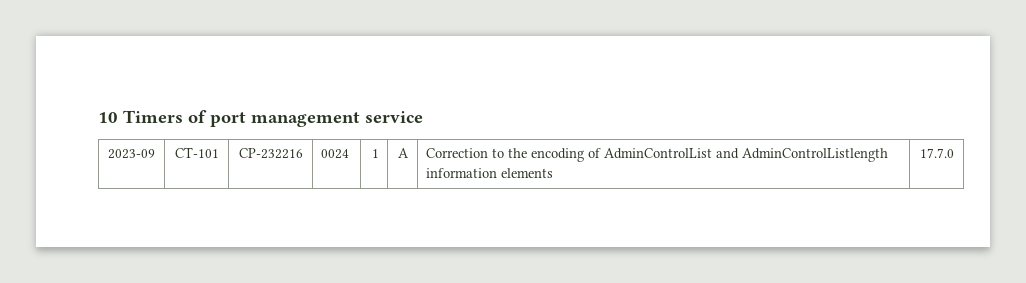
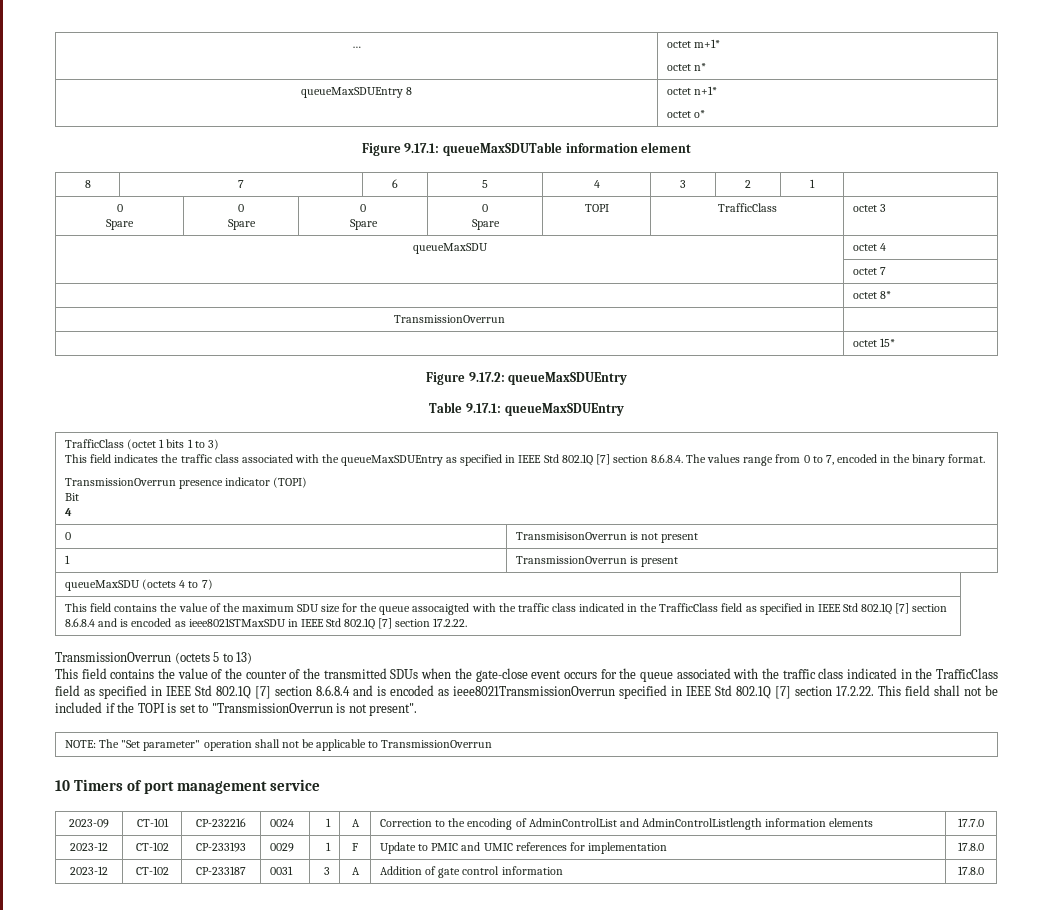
(98, 117) none -> [352,46,361,48] [667,39,721,48] [667,63,707,71] [300,87,413,98] [667,86,718,95] [667,110,706,118] [361,142,692,156] [84,180,91,188] [238,180,245,188] [392,179,398,188] [482,180,488,188] [593,180,600,188] [680,180,686,188] [745,180,751,188] [810,179,815,188] [116,204,123,212] [106,219,134,230] [238,204,244,212] [227,219,256,230] [360,204,366,212] [349,219,378,230] [482,204,488,212] [471,219,500,230] [584,204,609,212] [717,203,777,212] [853,204,887,212] [412,243,488,254] [853,243,887,251] [853,267,887,275] [853,291,892,299] [394,315,505,323] [853,338,896,347] [425,372,628,385] [429,402,624,416] [65,439,219,450] [65,454,986,466] [65,477,308,489] [65,493,80,501] [65,508,73,516] [65,532,72,540] [516,532,699,543] [65,555,71,564] [516,556,679,567] [65,579,213,591] [65,603,948,615] [65,618,468,630] [55,652,253,664] [55,668,999,682] [55,685,998,699] [55,702,418,716] [65,739,493,751] … | octet m+1* // octet n* // queueMaxSDUEntry 8 | octet n+1* // octet o* // Figure 9.17.1: queueMaxSDUTable information element // 8 | 7 | 6 | 5 | 4 | 3 | 2 | 1 | // 0 // Spare | 0 // Spare | 0 // Spare | 0 // Spare | TOPI | TrafficClass | octet 3 // queueMaxSDU | octet 4 // | octet 7 // | octet 8* // TransmissionOverrun | // | octet 15* // Figure 9.17.2: queueMaxSDUEntry // Table 9.17.1: queueMaxSDUEntry // TrafficClass (octet 1 bits 1 to 3) // This field indicates the traffic class associated with the queueMaxSDUEntry as specified in IEEE Std 802.1Q [7] section 8.6.8.4. The values range from 0 to 7, encoded in the binary format. // TransmissionOverrun presence indicator (TOPI) // Bit // 4 // 0 | TransmisisonOverrun is not present // 1 | TransmissionOverrun is present // queueMaxSDU (octets 4 to 7) // This field contains the value of the maximum SDU size for the queue assocaigted with the traffic class indicated in the TrafficClass field as specified in IEEE Std 802.1Q [7] section 8.6.8.4 and is encoded as ieee8021STMaxSDU in IEEE Std 802.1Q [7] section 17.2.22. // TransmissionOverrun (octets 5 to 13) // This field contains the value of the counter of the transmitted SDUs when the gate-close event occurs for the queue associated with the traffic class indicated in the TrafficClass field as specified in IEEE Std 802.1Q [7] section 8.6.8.4 and is encoded as ieee8021TransmissionOverrun specified in IEEE Std 802.1Q [7] section 17.2.22. This field shall not be included if the TOPI is set to "TransmissionOverrun is not present". // NOTE: The "Set parameter" operation shall not be applicable to TransmissionOverrun //
(954, 153) none -> [70,842,108,851] [135,842,169,851] [196,842,246,852] [270,843,295,852] [325,842,331,851] [352,843,358,851] [380,842,667,854] [958,842,984,851] [70,866,108,875] [135,866,169,875] [196,866,246,875] [270,866,294,875] [323,867,330,875] [351,867,360,875] [380,866,563,878] [958,866,984,875] // 2023-12 | CT-102 | CP-233193 | 0029 | 1 | F | Update to PMIC and UMIC references for implementation | 17.8.0 // 2023-12 | CT-102 | CP-233187 | 0031 | 3 | A | Addition of gate control information | 17.8.0

